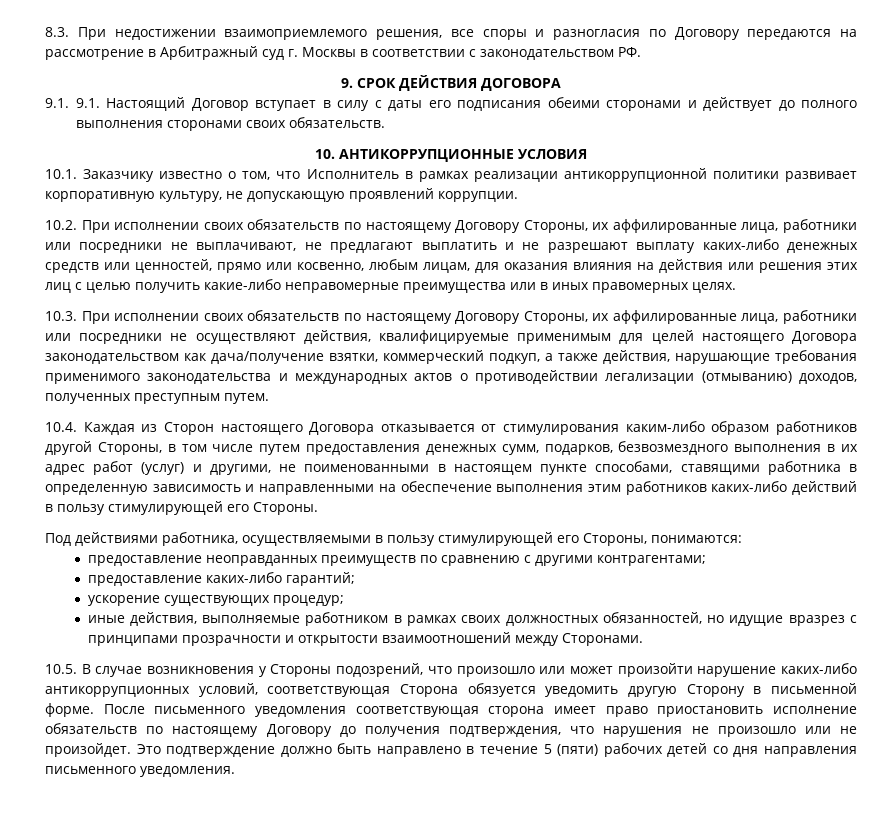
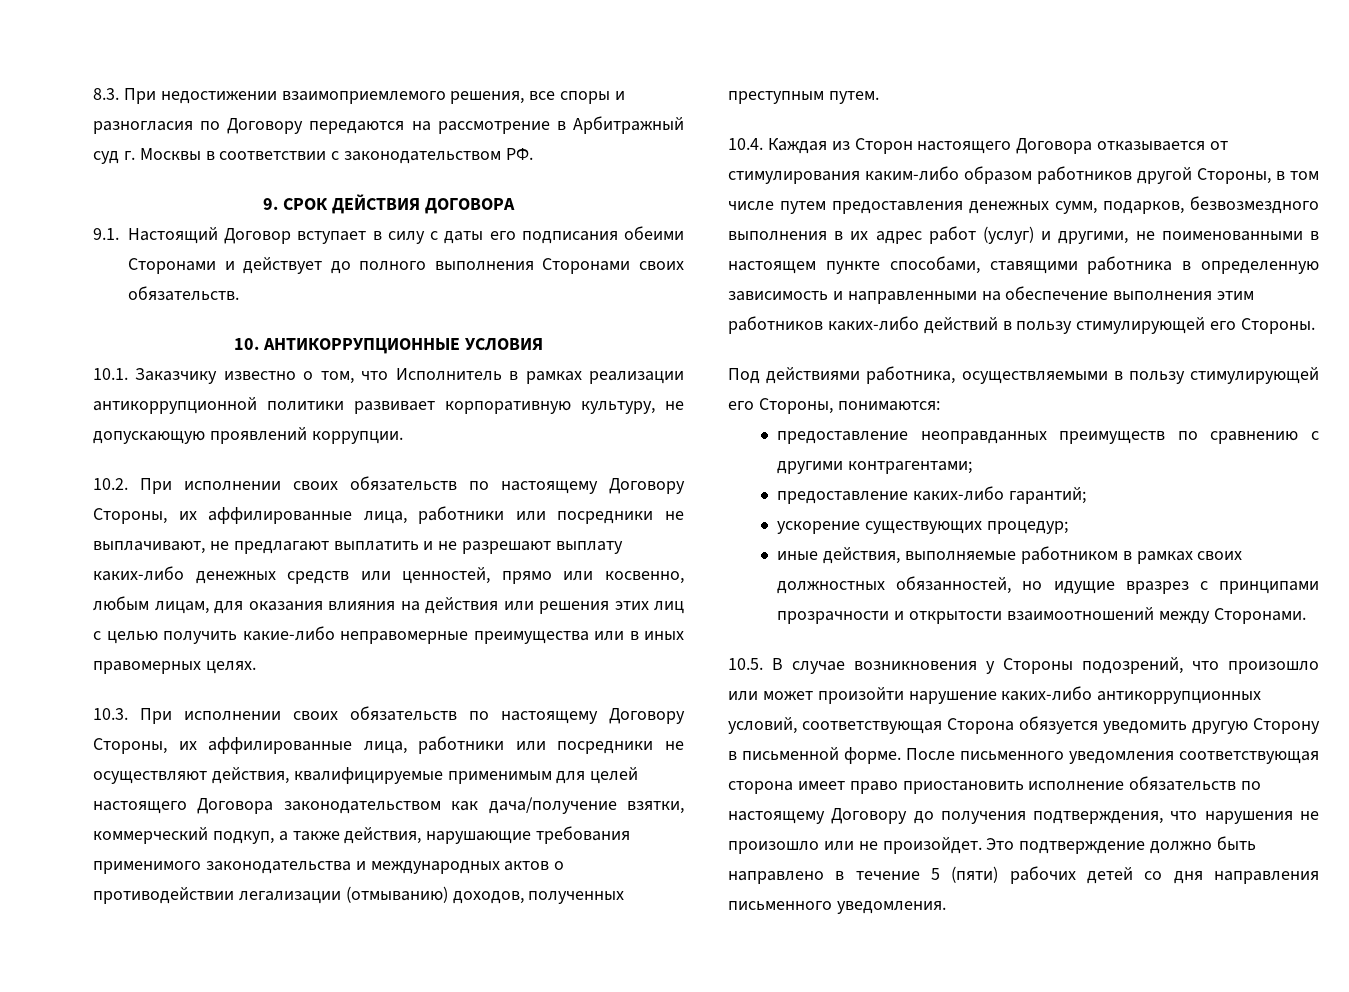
[76,98,100,108] 9.1. -> (119, 234) none
[606,100,682,111] сторонами -> [128,258,216,274] Сторонами
[167,120,242,131] сторонами -> [542,258,631,274] Сторонами

